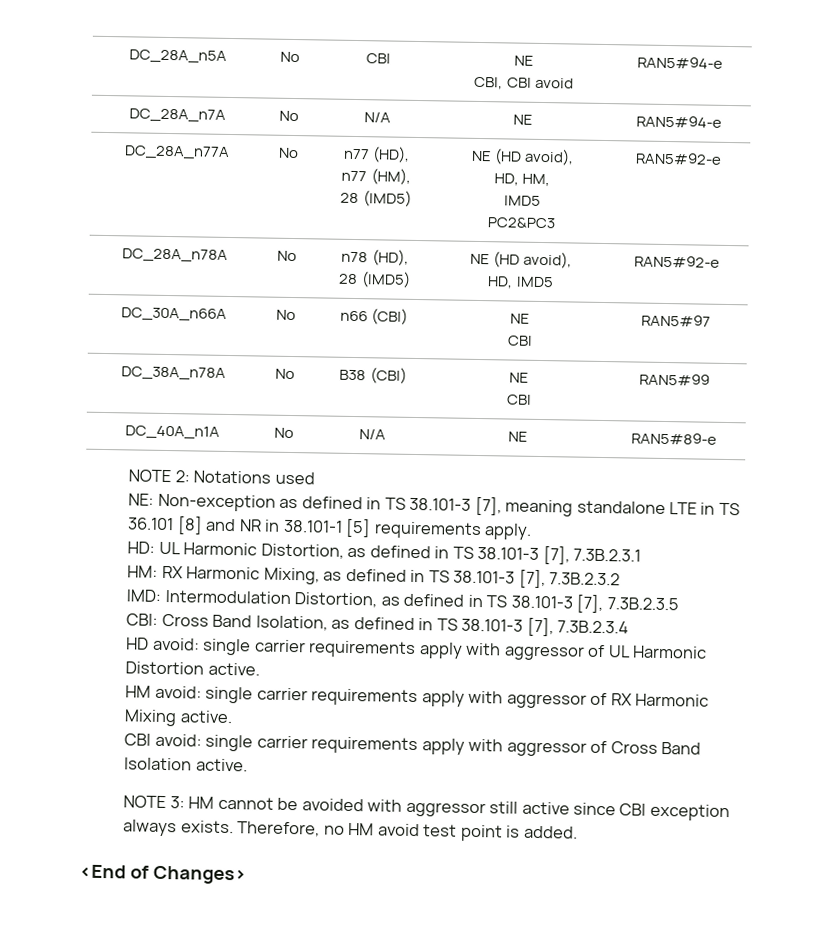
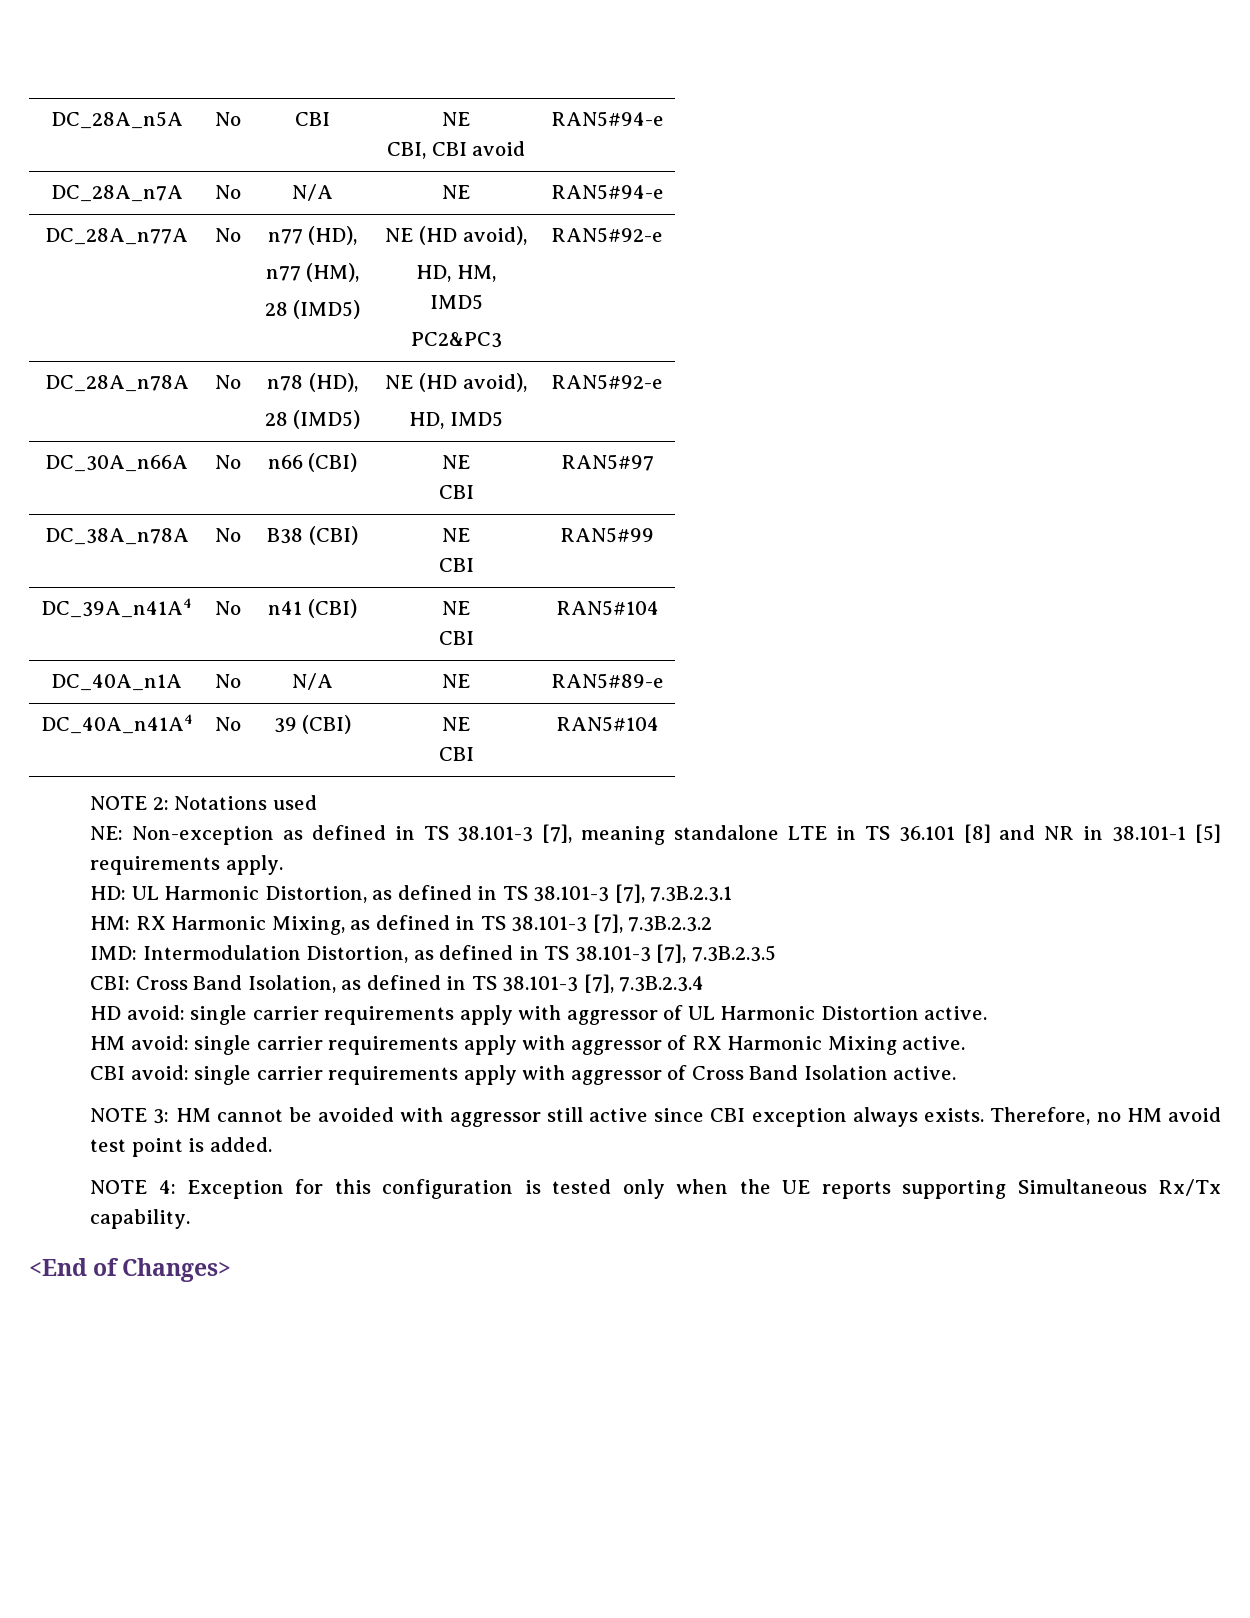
(710, 379) none -> [41,598,192,618] [215,601,241,615] [268,599,357,618] [442,601,470,615] [438,631,474,645] [555,600,659,616] // DC_39A_n41A4 | No | n41 (CBI) | NE // CBI | RAN5#104
(717, 438) none -> [40,714,193,734] [215,717,241,731] [273,715,352,734] [442,717,470,731] [438,747,474,761] [555,716,659,732] // DC_40A_n41A4 | No | 39 (CBI) | NE // CBI | RAN5#104
(578, 832) none -> [90,1179,1222,1199] [90,1209,191,1229] // NOTE 4: Exception for this configuration is tested only when the UE reports supporting Simultaneous Rx/Tx capability.

